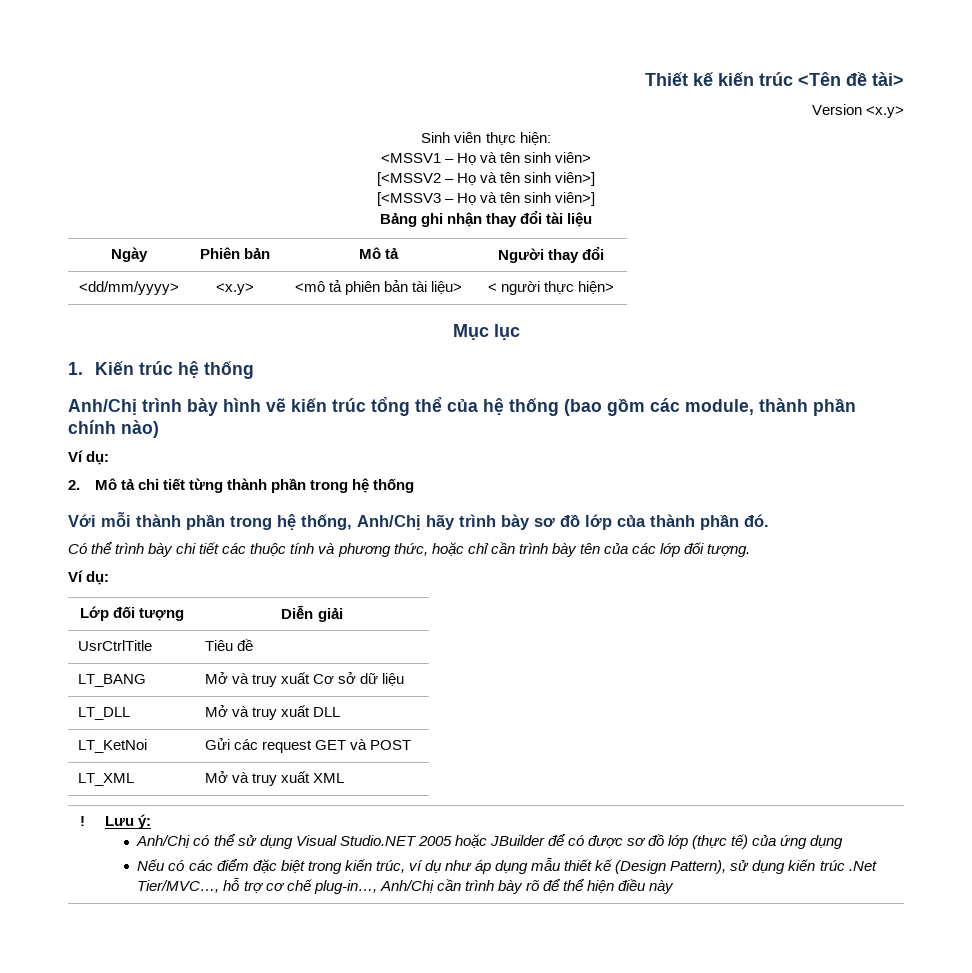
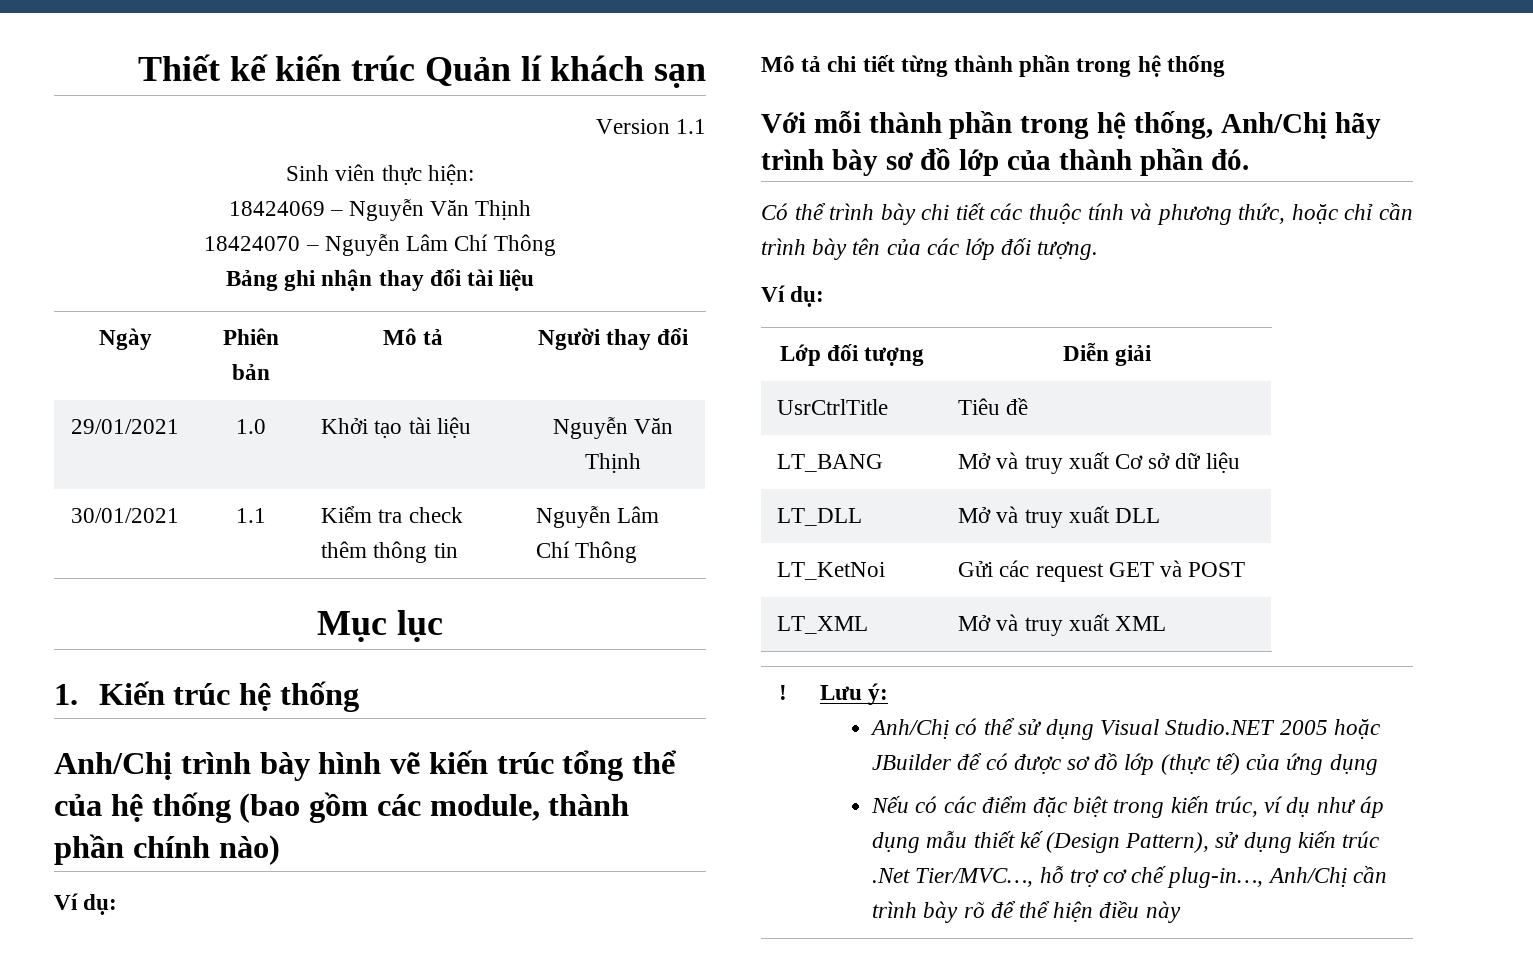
[798,72,904,86] <Tên đề tài> -> [424,55,707,88] Quản lí khách sạn
[866,106,904,118] <x.y> -> [676,119,706,134] 1.1
[380,152,592,165] [376,172,596,186] [376,192,596,206] <MSSV1 – Họ và tên sinh viên> // [<MSSV2 – Họ và tên sinh viên>] // [<MSSV3 – Họ và tên sinh viên>] -> [228,199,532,221] [204,234,556,256] 18424069 – Nguyễn Văn Thịnh // 18424070 – Nguyễn Lâm Chí Thông
[78,281,179,295] [216,283,254,295] [294,280,463,295] [487,281,615,295] <dd/mm/yyyy> | <x.y> | <mô tả phiên bản tài liệu> | < người thực hiện> -> [71,419,179,434] [235,419,266,434] [321,417,471,438] [552,417,674,439] [585,453,641,473] [71,508,179,523] [235,508,266,523] [321,506,463,523] [321,541,458,563] [536,506,660,528] [536,541,638,563] 29/01/2021 | 1.0 | Khởi tạo tài liệu | Nguyễn Văn Thịnh // 30/01/2021 | 1.1 | Kiểm tra check thêm thông tin | Nguyễn Lâm Chí Thông
[68,480,80,490] 2. -> (118, 904) none

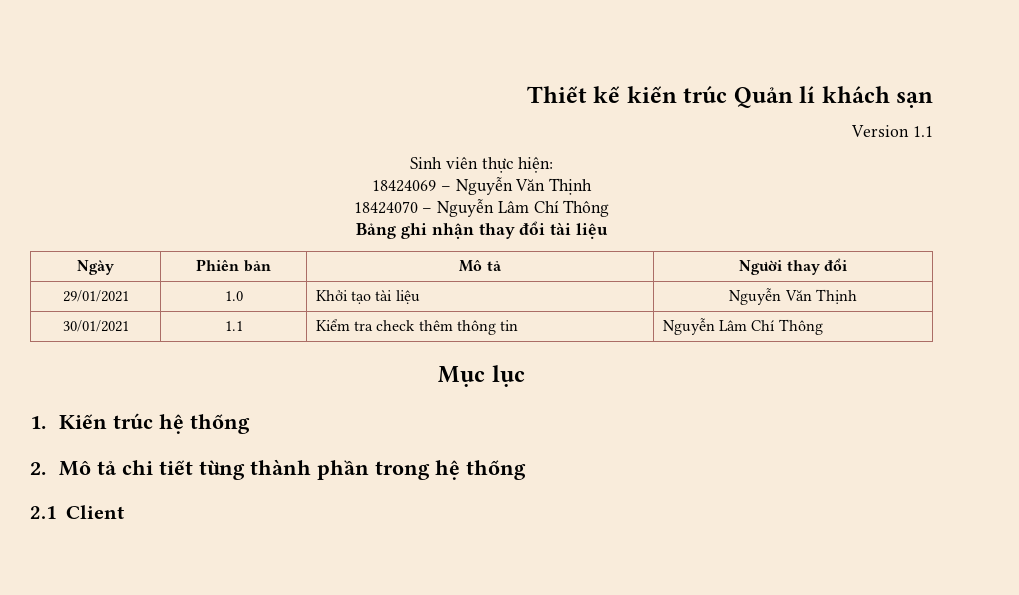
[54,750,678,781] [54,792,630,823] [54,834,280,865] [54,893,118,915] Anh/Chị trình bày hình vẽ kiến trúc tổng thể của hệ thống (bao gồm các module, thành phần chính nào) // Ví dụ: // -> [30,462,46,475] 2.
[761,110,1381,139] [761,148,1249,176] [761,203,1413,225] [761,238,1099,260] [761,285,825,307] [779,344,925,366] [1062,343,1153,366] [777,399,889,415] [958,398,1029,415] [777,454,884,472] [958,452,1240,474] [777,508,863,526] [958,506,1160,528] [777,562,886,580] [958,560,1246,582] [777,616,869,634] [958,614,1166,636] [779,685,787,700] [820,683,889,705] [870,718,1380,740] [872,753,1378,775] [871,796,1384,818] [872,831,1380,853] [872,866,1387,888] [872,901,1181,923] Với mỗi thành phần trong hệ thống, Anh/Chị hãy trình bày sơ đồ lớp của thành phần đó. // Có thể trình bày chi tiết các thuộc tính và phương thức, hoặc chỉ cần trình bày tên của các lớp đối tượng. // Ví dụ: // Lớp đối tượng | Diễn giải // UsrCtrlTitle | Tiêu đề // LT_BANG | Mở và truy xuất Cơ sở dữ liệu // LT_DLL | Mở và truy xuất DLL // LT_KetNoi | Gửi các request GET và POST // LT_XML | Mở và truy xuất XML // ! | Lưu ý: // Anh/Chị có thể sử dụng Visual Studio.NET 2005 hoặc JBuilder để có được sơ đồ lớp (thực tế) của ứng dụng // Nếu có các điểm đặc biệt trong kiến trúc, ví dụ như áp dụng mẫu thiết kế (Design Pattern), sử dụng kiến trúc .Net Tier/MVC…, hỗ trợ cơ chế plug-in…, Anh/Chị cần trình bày rõ để thể hiện điều này -> [30,505,124,519] 2.1 Client

